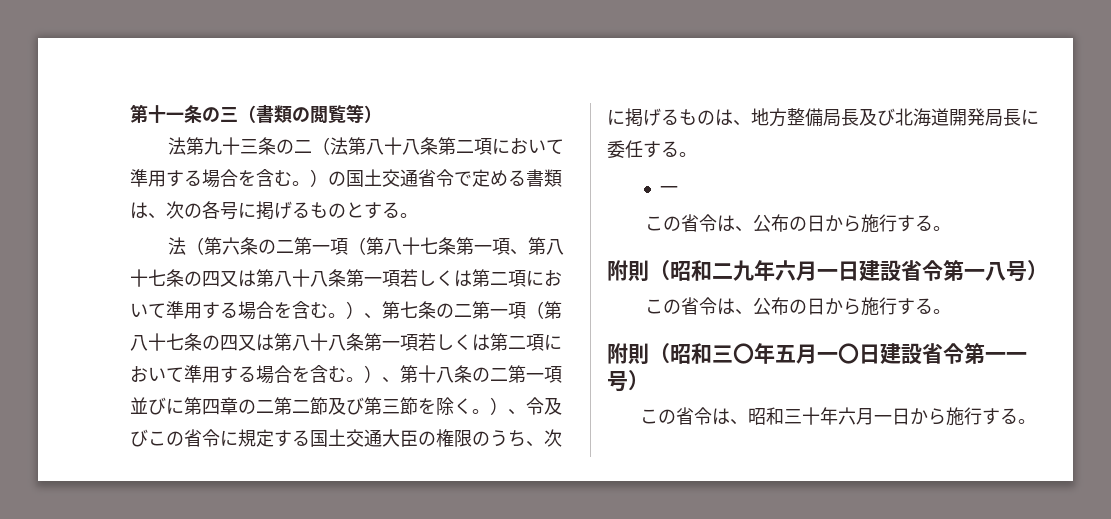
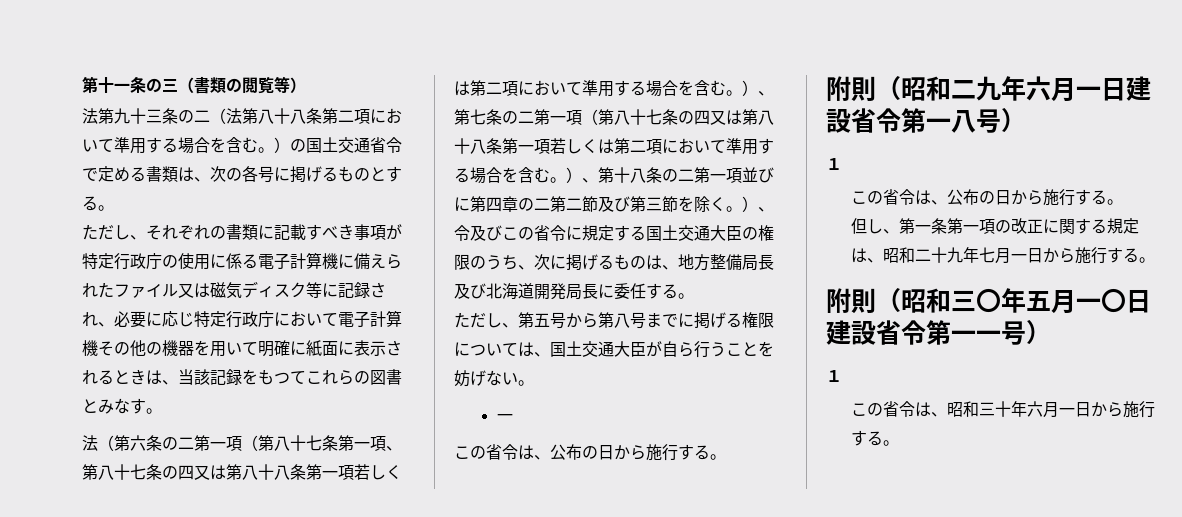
(418, 215) none -> [82,224,402,240] [82,252,402,270] [82,281,386,299] [82,310,402,328] [82,340,402,357] [82,369,402,385] [82,398,162,414] // ただし、それぞれの書類に記載すべき事項が特定行政庁の使用に係る電子計算機に備えられたファイル又は磁気ディスク等に記録され、必要に応じ特定行政庁において電子計算機その他の機器を用いて明確に紙面に表示されるときは、当該記録をもつてこれらの図書とみなす。
(697, 154) none -> [454,312,774,329] [454,341,774,358] [454,370,534,387] // ただし、第五号から第八号までに掲げる権限については、国土交通大臣が自ら行うことを妨げない。
[645,297,952,316] // この省令は、公布の日から施行する。 -> [826,158,842,170] [850,189,1123,206] [850,218,1139,234] [850,247,1155,264] // １ // この省令は、公布の日から施行する。 // 但し、第一条第一項の改正に関する規定は、昭和二十九年七月一日から施行する。
(649, 380) none -> [826,370,842,382] // １

